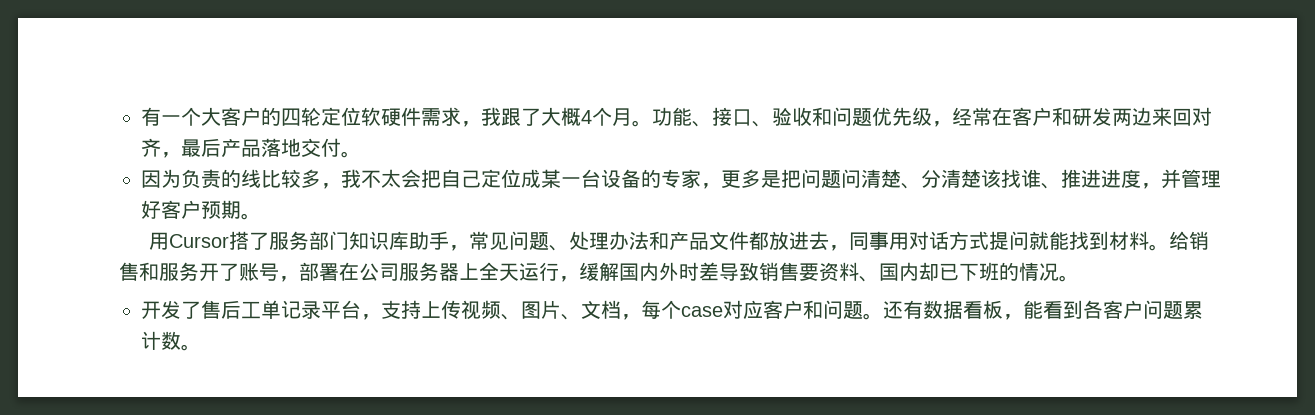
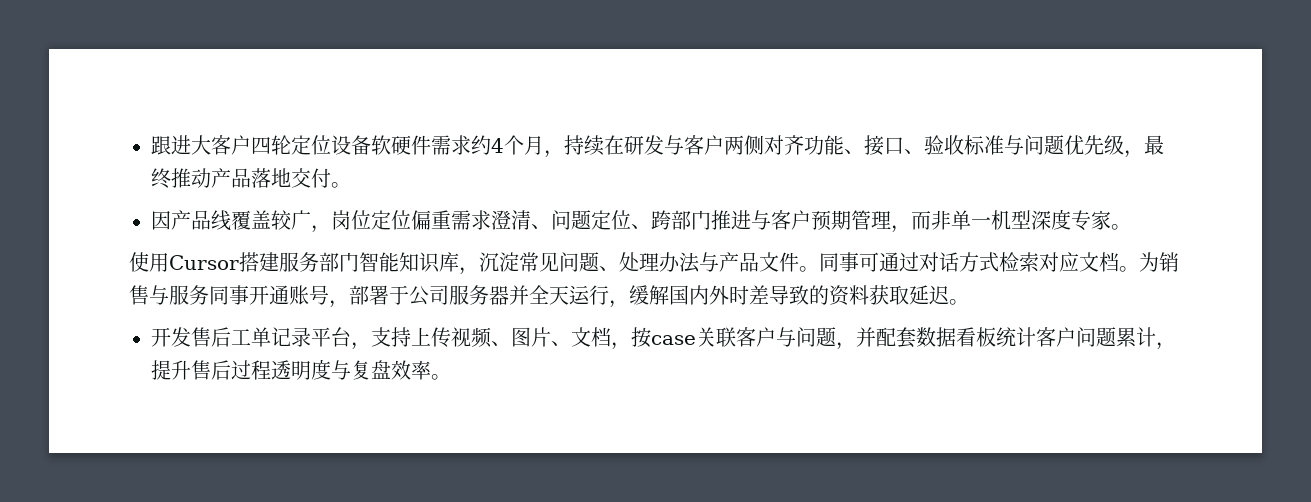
[141,107,281,126] 有一个大客户的 -> [151,135,251,155] 跟进大客户
(361, 116) none -> [331,135,371,155] 设备
[461,107,652,127] ，我跟了大概4个月。 -> [471,135,804,158] 约4个月，持续在研发与客户两侧对齐
[812,107,832,126] 和 -> [964,135,1024,155] 标准与
[952,107,1212,126] [141,138,361,158] [141,169,1221,189] [141,200,261,220] 经常在客户和研发两边来回对齐，最后产品落地交付。 // 因为负责的线比较多，我不太会把自己定位成某一台设备的专家，更多是把问题问清楚、分清楚该找谁、推进进度，并管理好客户预期。 // -> [1144,135,1164,155] [151,168,351,189] [151,209,1131,233] [129,252,149,272] 最终推动产品落地交付。 // 因产品线覆盖较广，岗位定位偏重需求澄清、问题定位、跨部门推进与客户预期管理，而非单一机型深度专家。 // 使
[249,232,270,250] 了 -> [259,252,279,272] 建
[349,231,470,251] 知识库助手， -> [359,252,519,275] 智能知识库，沉淀
[649,231,670,250] 和 -> [699,252,719,272] 与
[749,231,1210,251] [119,262,239,281] 都放进去，同事用对话方式提问就能找到材料。给销售和服务开了 -> [799,252,1179,272] [129,285,289,305] 。同事可通过对话方式检索对应文档。为销售与服务同事开通
[339,262,359,281] 在 -> [389,285,409,305] 于
[459,263,479,280] 上 -> [509,285,529,305] 并
[759,262,1059,282] 销售要资料、国内却已下班的情况 -> [809,285,949,306] 的资料获取延迟
[181,301,201,319] 了 -> (191, 337) none
[641,300,1203,320] [141,331,181,350] 每个case对应客户和问题。还有数据看板，能看到各客户问题累计数 -> [631,327,1176,350] [151,359,431,380] 按case关联客户与问题，并配套数据看板统计客户问题累计，提升售后过程透明度与复盘效率

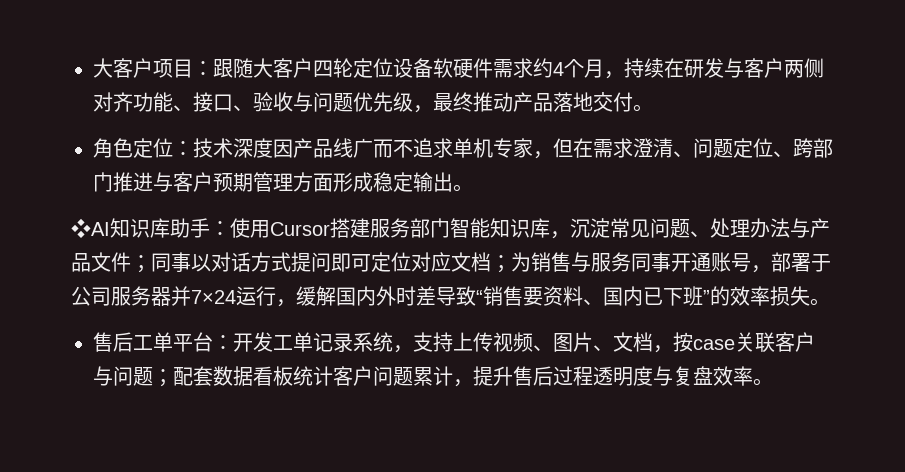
[151,135,191,155] 跟进 -> [93,58,253,78] 大客户项目：跟随
[964,135,1004,155] 标准 -> (293, 102) none
[151,210,451,233] 因产品线覆盖较广，岗位定位偏重 -> [93,138,593,159] 角色定位：技术深度因产品线广而不追求单机专家，但在
[891,209,1131,233] ，而非单一机型深度专家。 // -> [293,172,473,192] [71,218,230,238] 方面形成稳定输出。 // ❖AI知识库助手：
[799,252,1039,272] 。同事可通过对话方式检索 -> [131,252,411,273] ；同事以对话方式提问即可定位
[1119,266,1139,272] 。 -> [491,255,511,273] ；
[529,285,569,305] 全天 -> [191,290,236,304] 7×24
[809,285,969,306] [151,327,191,347] 的资料获取延迟。 // 开发 -> [476,286,830,306] “销售要资料、国内已下班”的效率损失。 //
[271,327,351,347] 记录平台 -> [173,332,393,352] 平台：开发工单记录系统
[836,327,876,350] ，并 -> [153,369,173,387] ；

